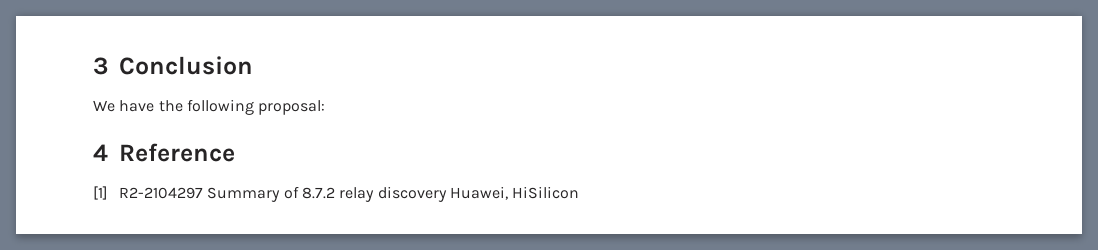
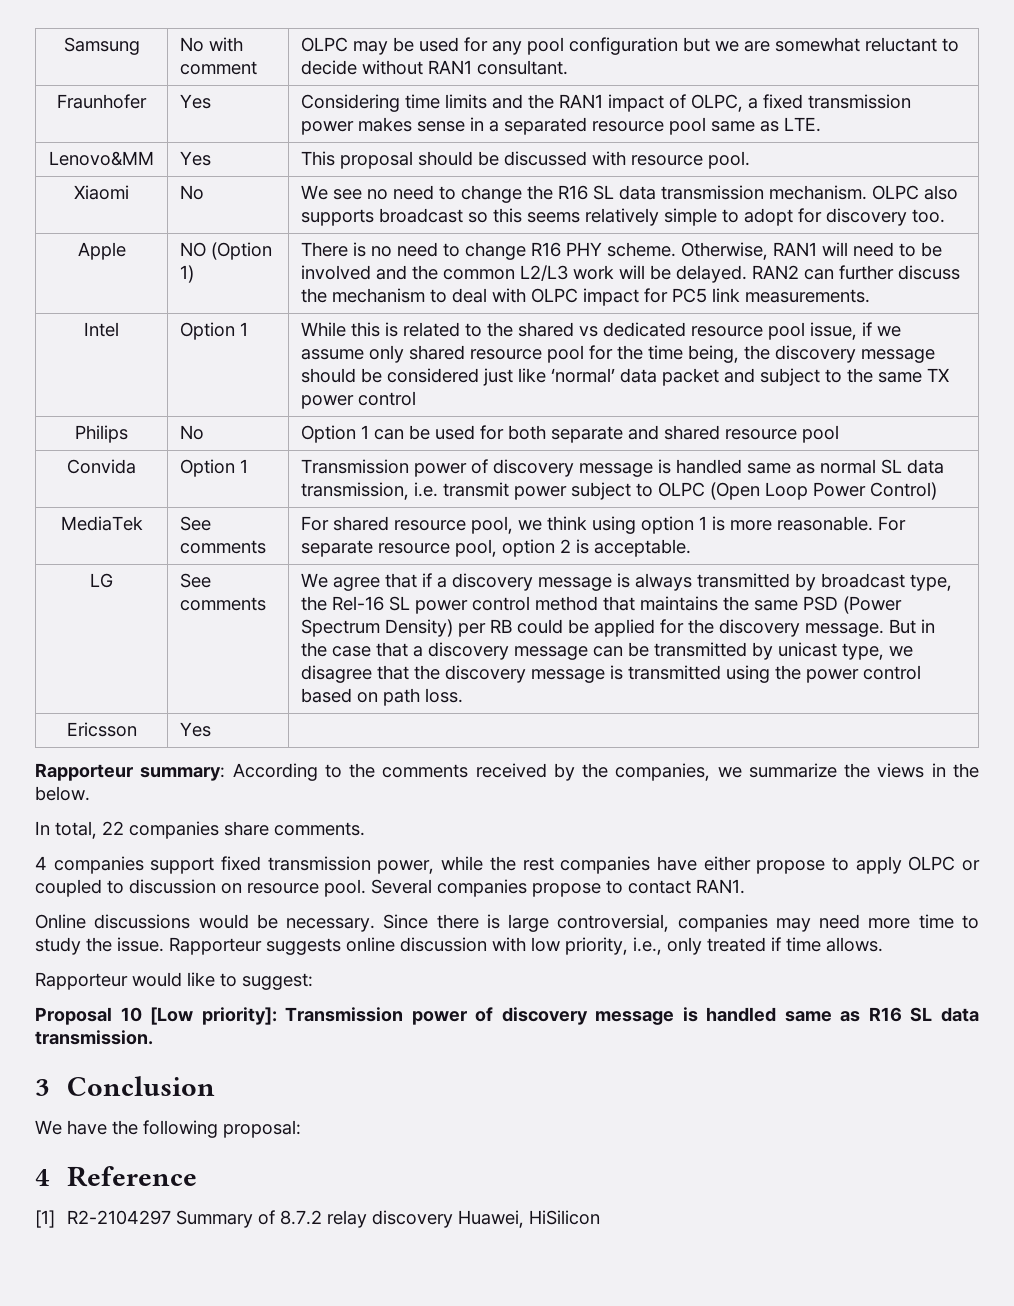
(93, 66) none -> [63,37,140,55] [180,37,244,52] [180,61,258,75] [301,37,960,55] [301,60,569,75] [57,94,147,109] [180,94,212,109] [301,94,912,112] [301,117,822,135] [49,151,154,166] [180,151,212,166] [301,151,751,169] [74,185,129,200] [180,185,205,200] [301,185,959,203] [301,208,946,226] [77,242,126,260] [180,242,273,260] [180,265,195,283] [301,242,943,260] [301,265,961,283] [301,288,871,306] [84,322,119,337] [180,322,249,340] [301,322,902,340] [301,345,936,363] [301,368,950,386] [301,391,417,409] [75,425,128,443] [180,425,205,440] [301,425,840,443] [67,459,136,474] [180,459,249,477] [301,459,945,477] [301,482,938,500] [60,516,143,531] [180,516,212,531] [180,540,267,554] [301,516,907,534] [301,539,692,557] [90,573,113,588] [180,573,212,588] [180,597,267,611] [301,573,953,591] [301,596,903,614] [301,619,936,637] [301,642,914,660] [301,665,922,683] [301,688,464,706] [66,722,137,737] [180,722,212,737] [35,763,979,781] [35,786,90,801] [35,821,365,839] [35,856,980,874] [35,879,745,897] [35,914,979,932] [35,937,883,955] [35,972,313,990] [35,1007,979,1025] [35,1030,153,1045] Samsung | No with comment | OLPC may be used for any pool configuration but we are somewhat reluctant to decide without RAN1 consultant. // Fraunhofer | Yes | Considering time limits and the RAN1 impact of OLPC, a fixed transmission power makes sense in a separated resource pool same as LTE. // Lenovo&MM | Yes | This proposal should be discussed with resource pool. // Xiaomi | No | We see no need to change the R16 SL data transmission mechanism. OLPC also supports broadcast so this seems relatively simple to adopt for discovery too. // Apple | NO (Option 1) | There is no need to change R16 PHY scheme. Otherwise, RAN1 will need to be involved and the common L2/L3 work will be delayed. RAN2 can further discuss the mechanism to deal with OLPC impact for PC5 link measurements. // Intel | Option 1 | While this is related to the shared vs dedicated resource pool issue, if we assume only shared resource pool for the time being, the discovery message should be considered just like ‘normal’ data packet and subject to the same TX power control // Philips | No | Option 1 can be used for both separate and shared resource pool // Convida | Option 1 | Transmission power of discovery message is handled same as normal SL data transmission, i.e. transmit power subject to OLPC (Open Loop Power Control) // MediaTek | See comments | For shared resource pool, we think using option 1 is more reasonable. For separate resource pool, option 2 is acceptable. // LG | See comments | We agree that if a discovery message is always transmitted by broadcast type, the Rel-16 SL power control method that maintains the same PSD (Power Spectrum Density) per RB could be applied for the discovery message. But in the case that a discovery message can be transmitted by unicast type, we disagree that the discovery message is transmitted using the power control based on path loss. // Ericsson | Yes | // Rapporteur summary: According to the comments received by the companies, we summarize the views in the below. // In total, 22 companies share comments. // 4 companies support fixed transmission power, while the rest companies have either propose to apply OLPC or coupled to discussion on resource pool. Several companies propose to contact RAN1. // Online discussions would be necessary. Since there is large controversial, companies may need more time to study the issue. Rapporteur suggests online discussion with low priority, i.e., only treated if time allows. // Rapporteur would like to suggest: // Proposal 10 [Low priority]: Transmission power of discovery message is handled same as R16 SL data transmission. //

